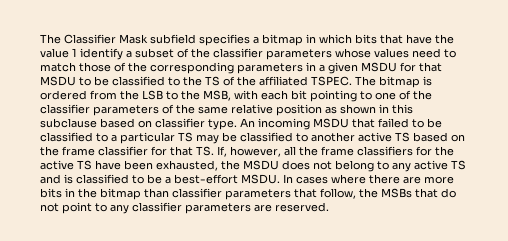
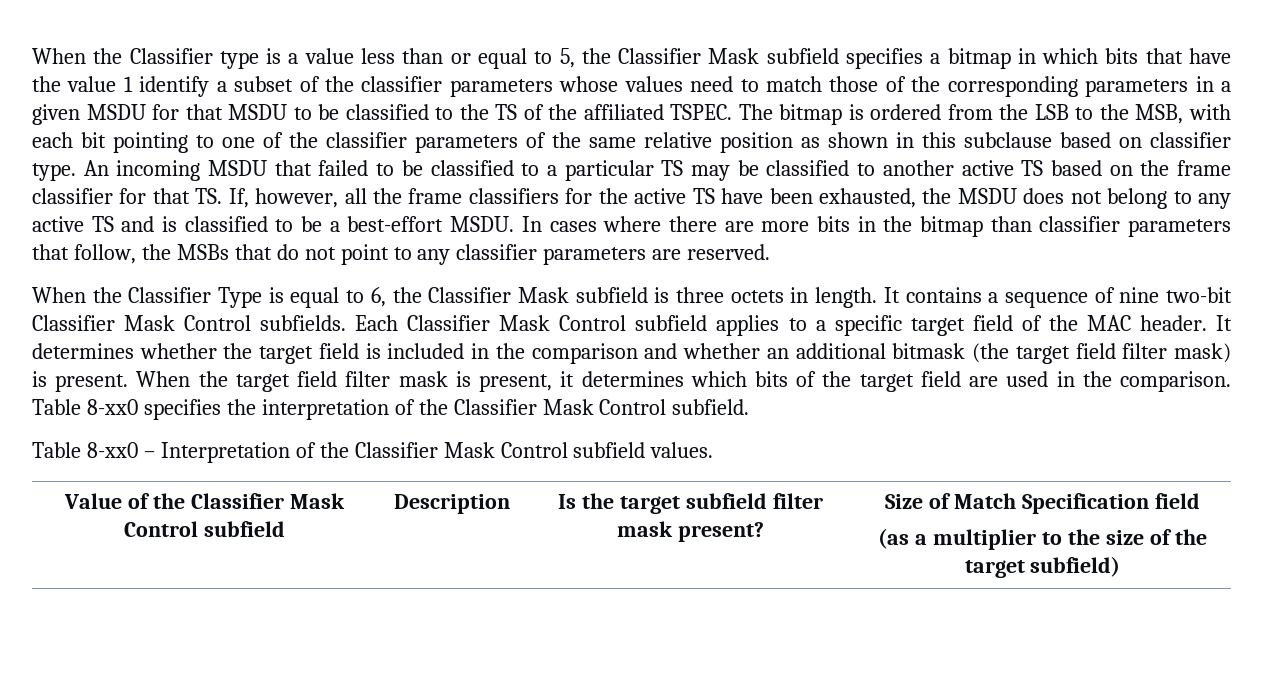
[40,34,61,44] The -> [32,48,611,69] When the Classifier type is a value less than or equal to 5, the
(329, 207) none -> [32,287,1232,308] [32,315,1233,336] [32,343,1231,364] [32,371,1232,392] [32,399,750,420] [32,442,714,463] [64,493,345,509] [124,521,285,537] [393,494,510,514] [558,493,823,514] [617,521,764,542] [885,493,1200,514] [878,528,1207,550] [964,556,1121,578] // When the Classifier Type is equal to 6, the Classifier Mask subfield is three octets in length. It contains a sequence of nine two-bit Classifier Mask Control subfields. Each Classifier Mask Control subfield applies to a specific target field of the MAC header. It determines whether the target field is included in the comparison and whether an additional bitmask (the target field filter mask) is present. When the target field filter mask is present, it determines which bits of the target field are used in the comparison. Table 8-xx0 specifies the interpretation of the Classifier Mask Control subfield. // Table 8-xx0 – Interpretation of the Classifier Mask Control subfield values. // Value of the Classifier Mask Control subfield | Description | Is the target subfield filter mask present? | Size of Match Specification field // (as a multiplier to the size of the target subfield)

